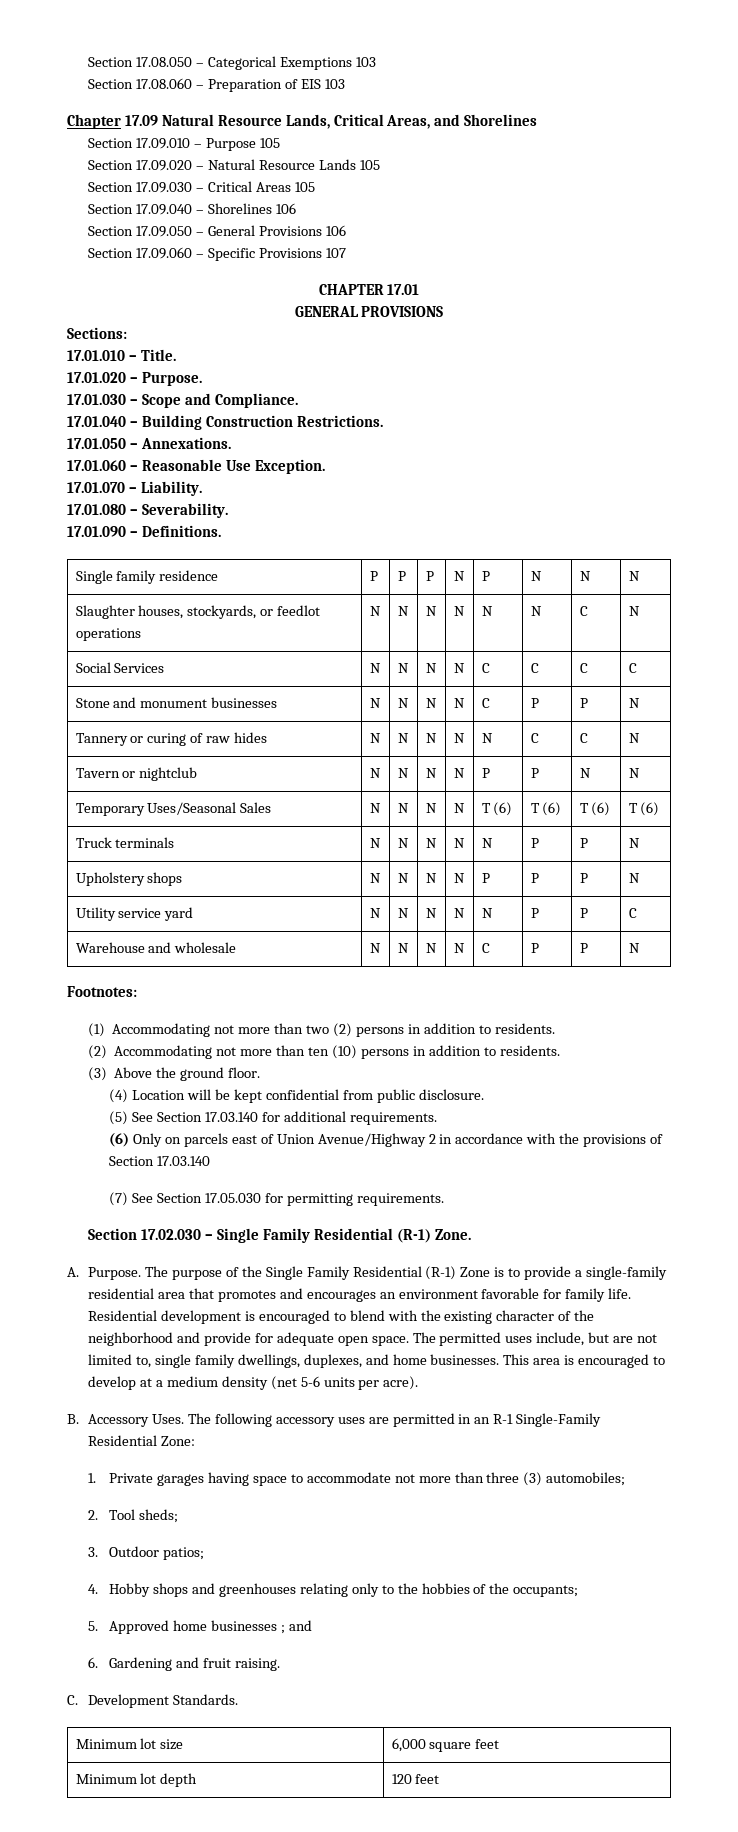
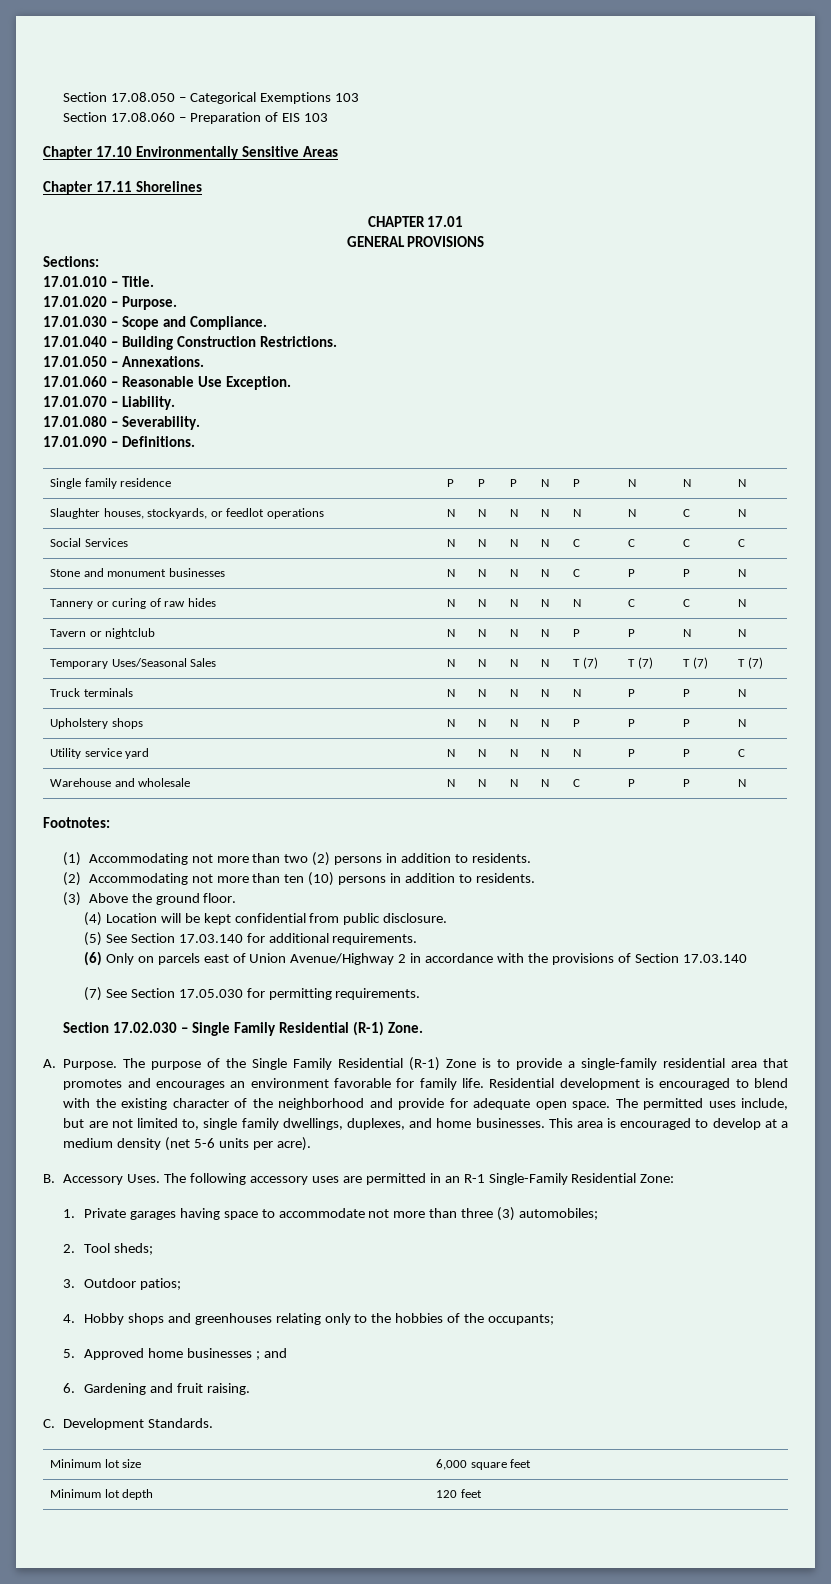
[124,114,538,129] [88,138,280,151] [88,159,380,171] [88,181,315,193] [88,203,296,215] [88,225,346,237] [88,247,346,261] 17.09 Natural Resource Lands, Critical Areas, and Shorelines // Section 17.09.010 – Purpose 105 // Section 17.09.020 – Natural Resource Lands 105 // Section 17.09.030 – Critical Areas 105 // Section 17.09.040 – Shorelines 106 // Section 17.09.050 – General Provisions 106 // Section 17.09.060 – Specific Provisions 107 -> [95,146,338,160] [43,181,202,195] 17.10 Environmentally Sensitive Areas // Chapter 17.11 Shorelines
[493,802,513,816] [530,802,562,816] [579,802,611,816] [628,802,660,816] (6) | T (6) | T (6) | T (6) -> [582,657,598,669] [628,657,653,669] [683,657,708,669] [738,657,763,669] (7) | T (7) | T (7) | T (7)

